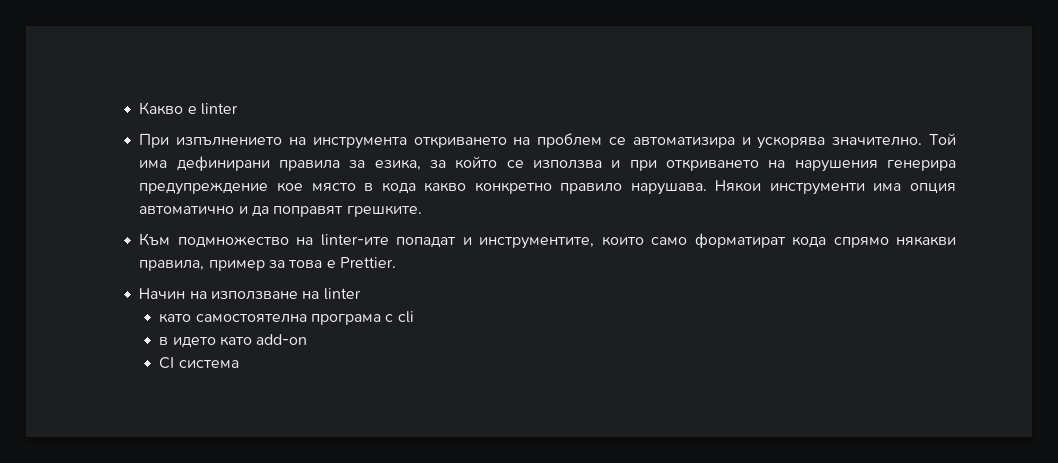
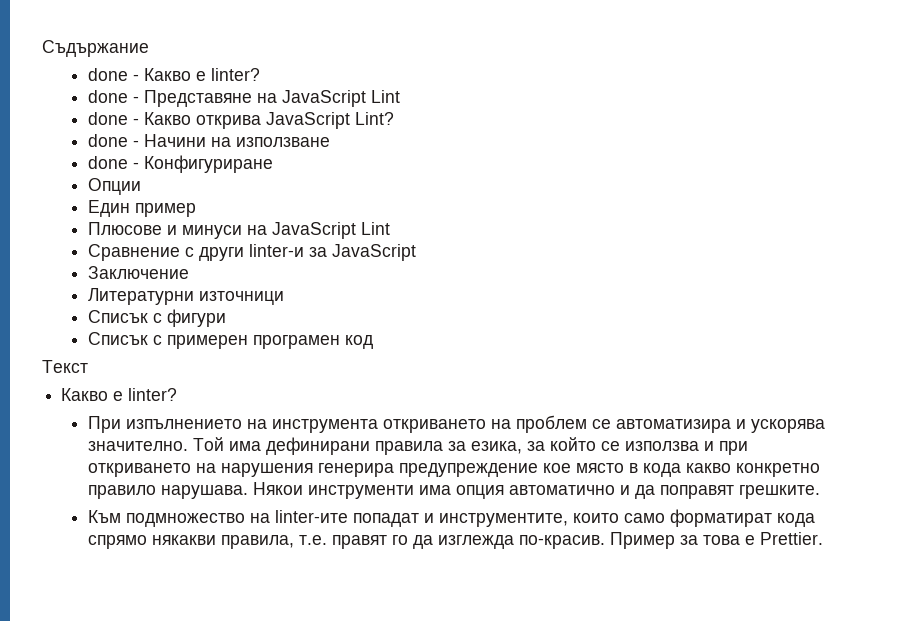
[139,102,239,115] Какво е linter -> [42,40,149,57] [88,68,261,81] [88,90,401,107] [88,112,395,129] [88,134,331,147] [88,155,274,173] [88,178,142,195] [88,200,197,217] [88,222,391,239] [88,244,417,261] [88,266,190,279] [88,288,285,305] [88,309,227,327] [88,332,374,349] [42,360,88,373] [61,388,178,401] Съдържание // done - Какво е linter? // done - Представяне на JavaScript Lint // done - Какво открива JavaScript Lint? // done - Начини на използване // done - Конфигуриране // Опции // Един пример // Плюсове и минуси на JavaScript Lint // Сравнение с други linter-и за JavaScript // Заключение // Литературни източници // Списък с фигури // Списък с примерен програмен код // Текст // Какво е linter?
[208,257,397,271] [139,288,361,300] [159,311,414,325] [159,334,308,348] [159,357,239,369] пример за това е Prettier. // Начин на използване на linter // като самостоятелна програма с cli // в идето като add-on // CI система -> [299,532,824,549] т.е. правят го да изглежда по-красив. Пример за това е Prettier.

